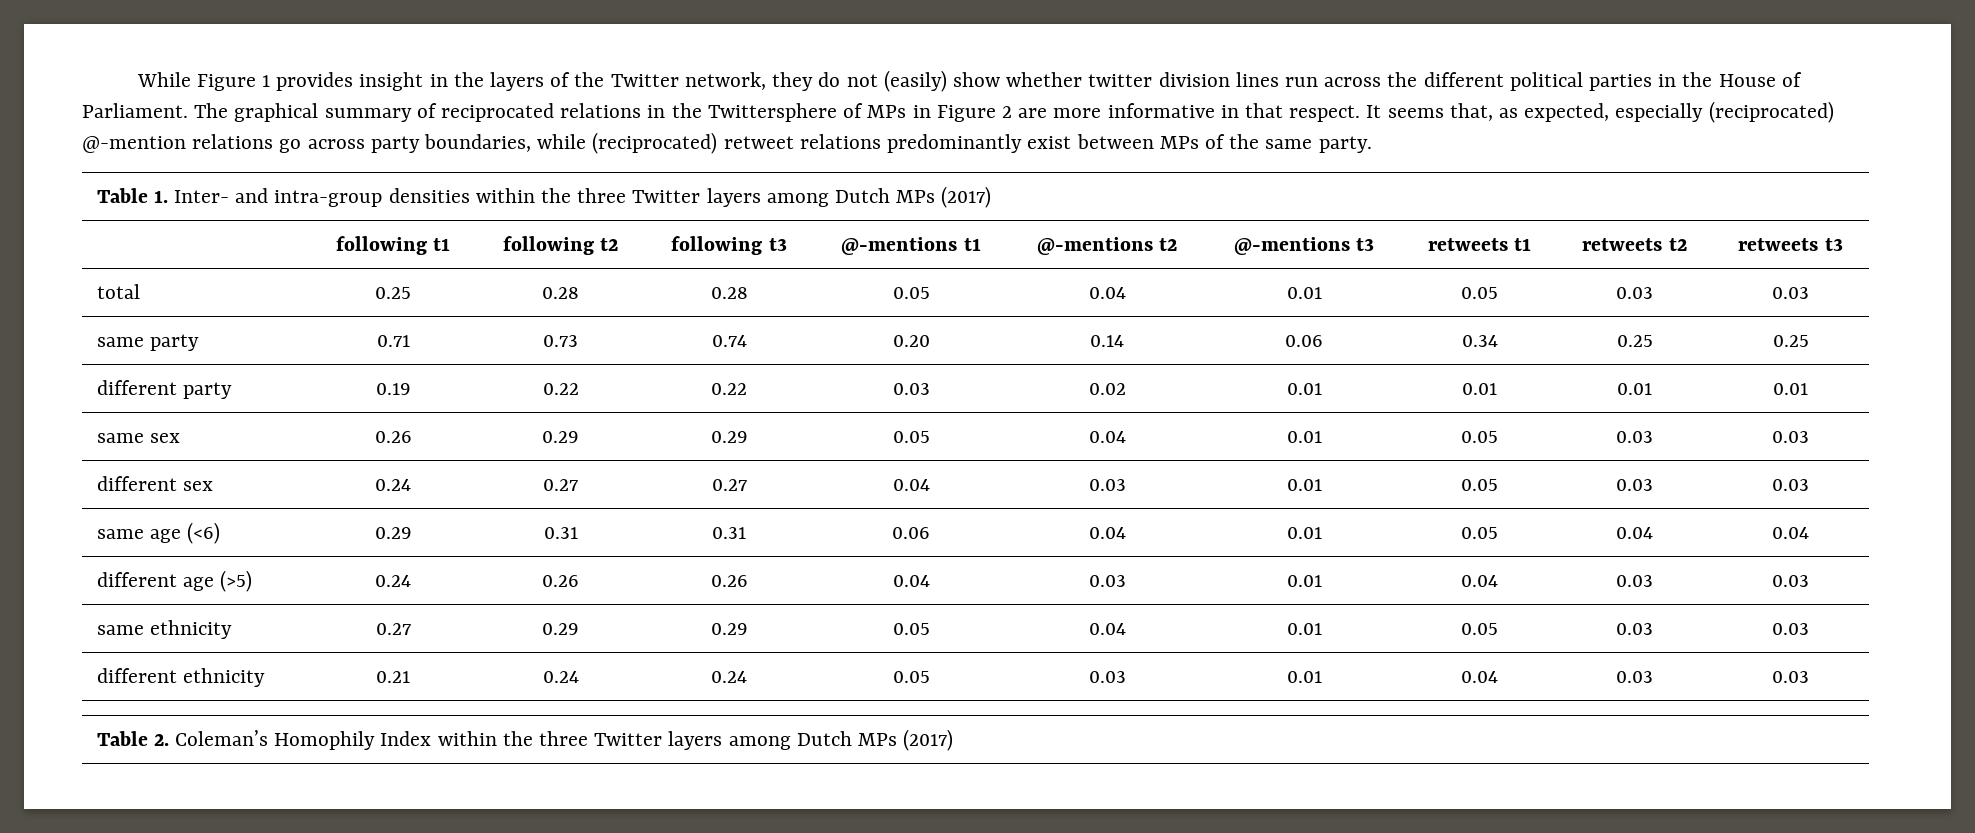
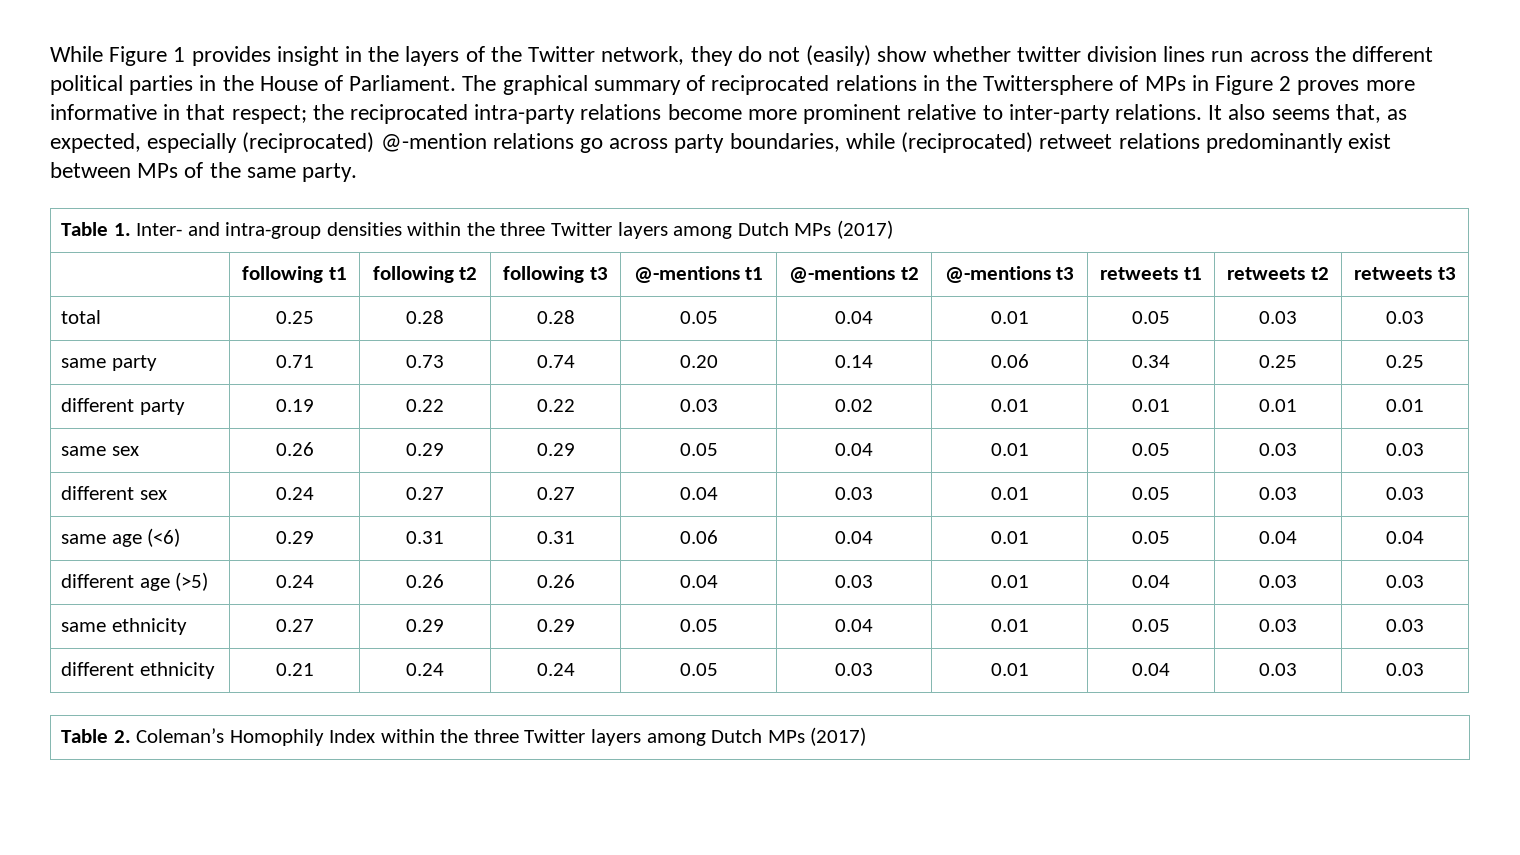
[1018,108,1048,118] are -> [1297,80,1360,95] proves
[1289,105,1382,122] respect. It -> [231,104,1266,124] respect; the reciprocated intra-party relations become more prominent relative to inter-party relations. It also

